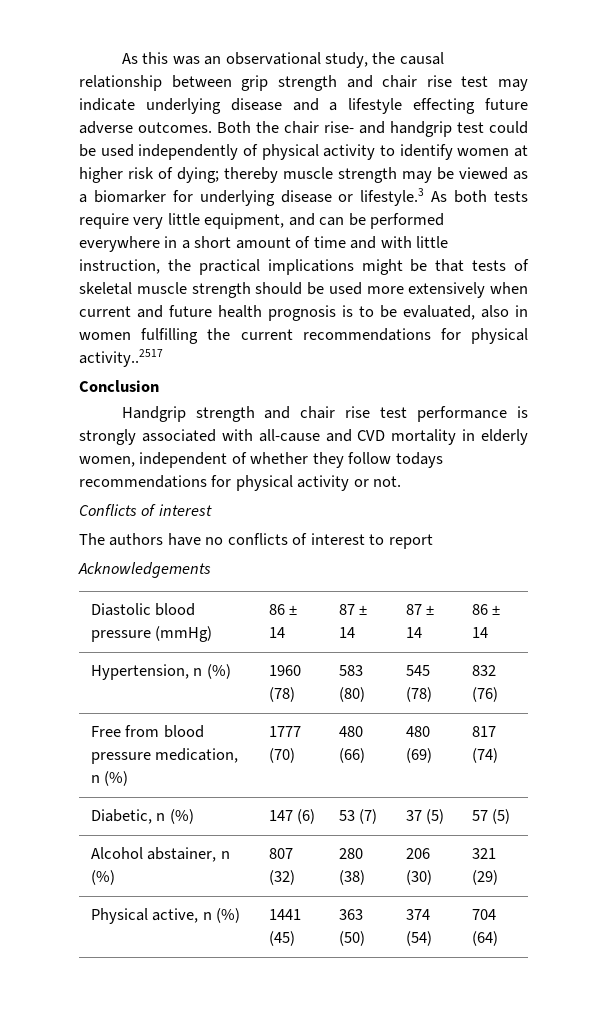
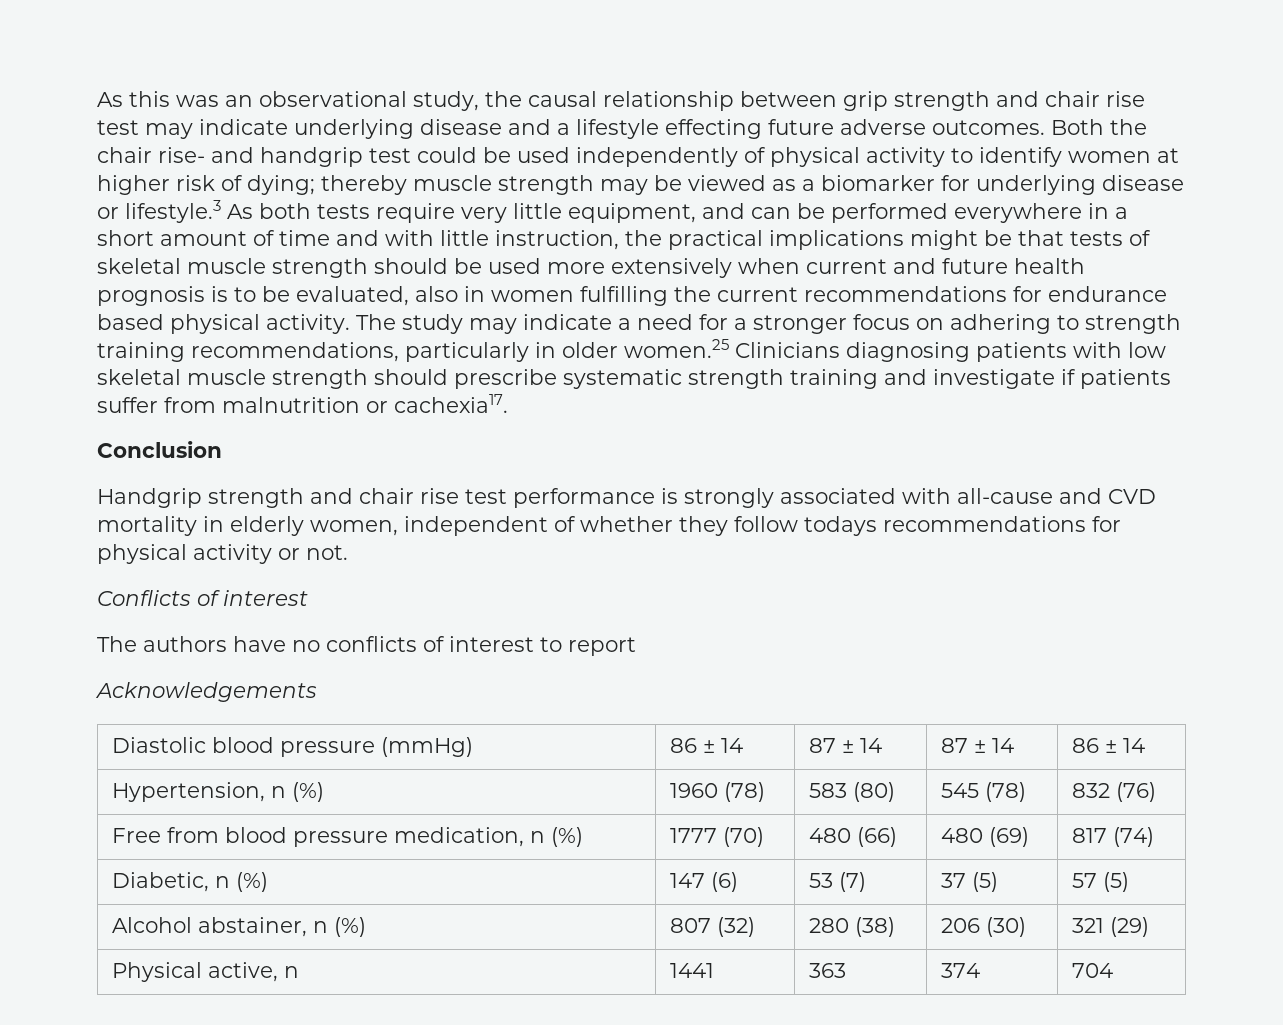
[471,328,528,344] [79,349,163,367] physical activity..2517 -> [1048,286,1167,302] [97,314,1181,334] [97,339,1166,362] [97,369,1171,389] [97,394,508,413] endurance based physical activity. The study may indicate a need for a stronger focus on adhering to strength training recommendations, particularly in older women.25 Clinicians diagnosing patients with low skeletal muscle strength should prescribe systematic strength training and investigate if patients suffer from malnutrition or cachexia17.
[216,908,241,923] (%) -> (299, 972) none
[268,931,295,946] (45) -> (714, 970) none
[338,931,365,946] (50) -> (846, 970) none
[405,931,432,946] (54) -> (980, 970) none
[471,931,498,946] (64) -> (1113, 970) none

